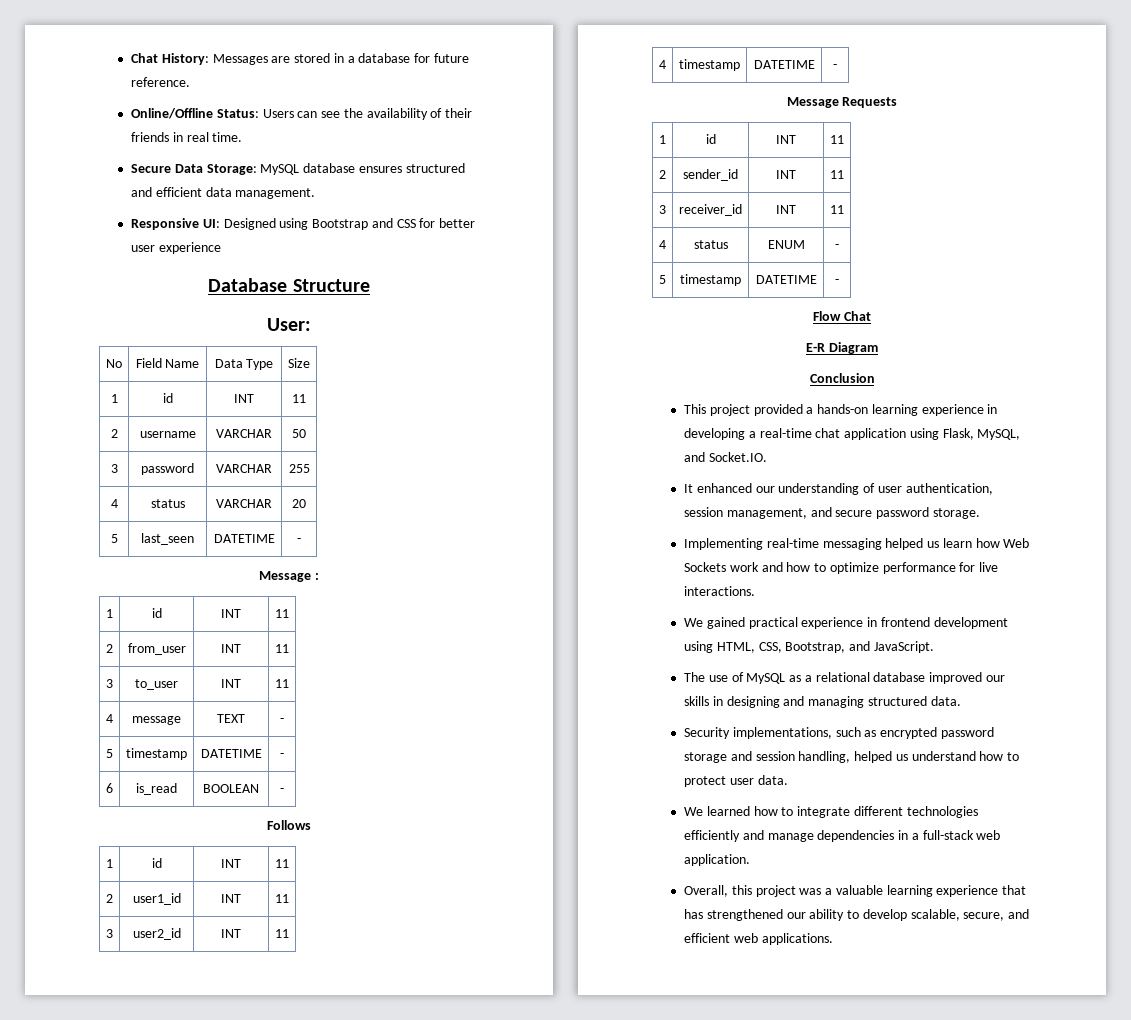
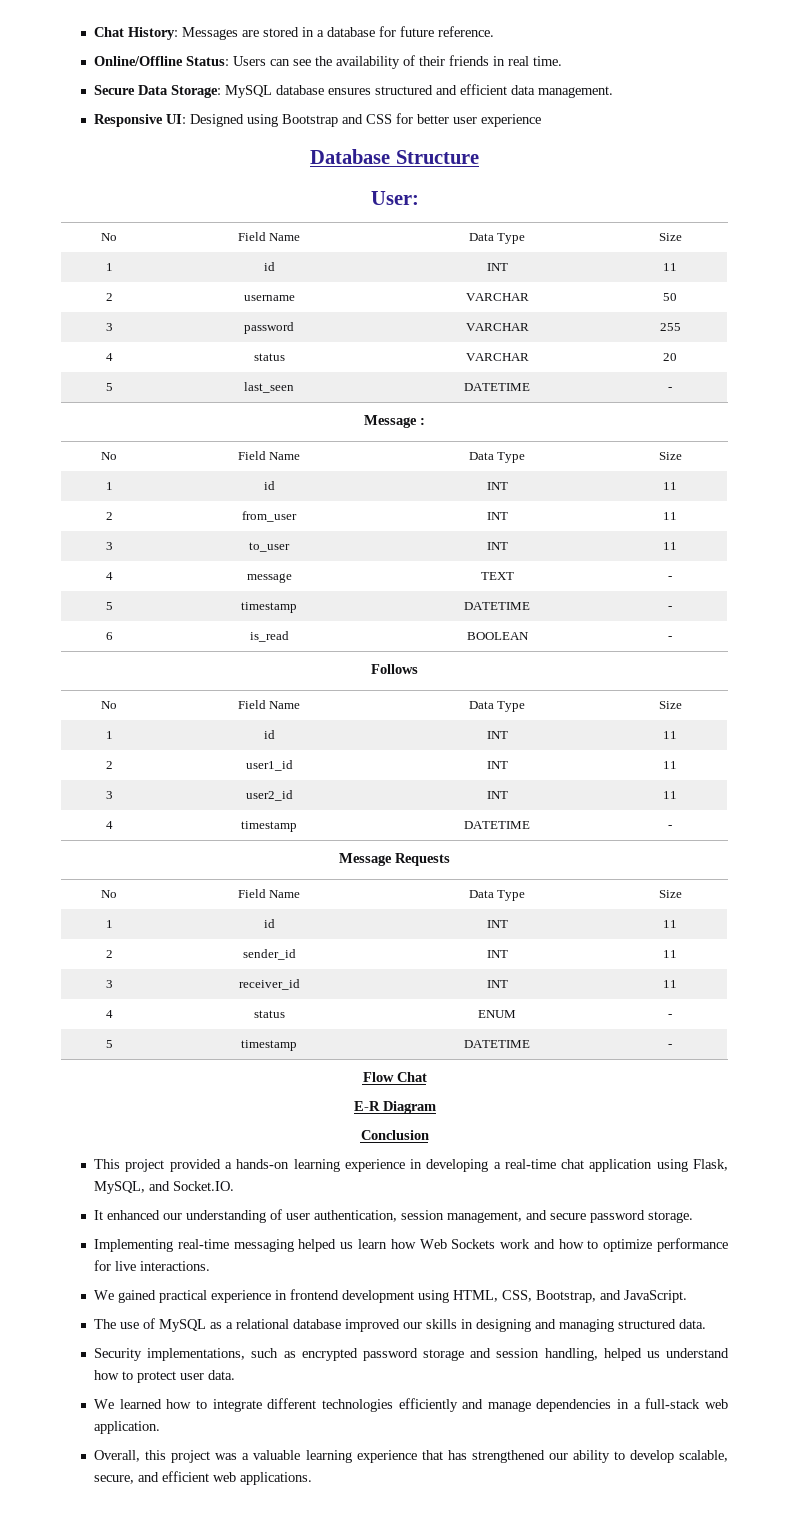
(319, 576) none -> [101,452,117,460] [237,451,301,460] [468,452,526,463] [658,452,682,460] // No | Field Name | Data Type | Size
(311, 825) none -> [101,701,117,709] [237,700,301,709] [468,701,526,712] [658,701,682,709] // No | Field Name | Data Type | Size
(898, 102) none -> [101,890,117,898] [237,889,301,898] [468,890,526,901] [658,890,682,898] // No | Field Name | Data Type | Size

